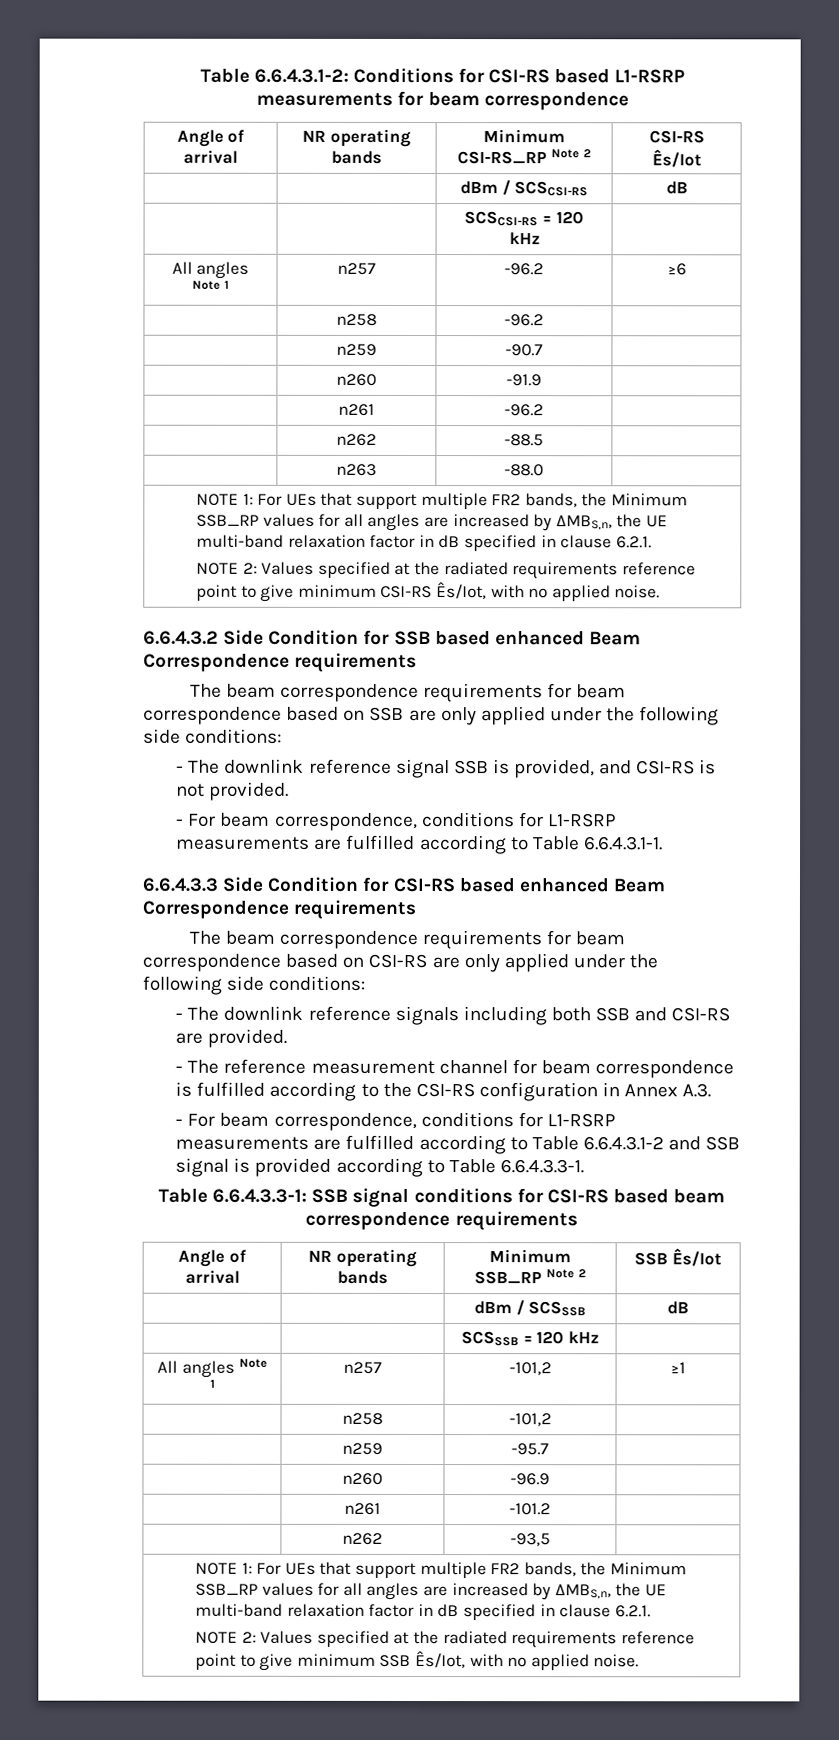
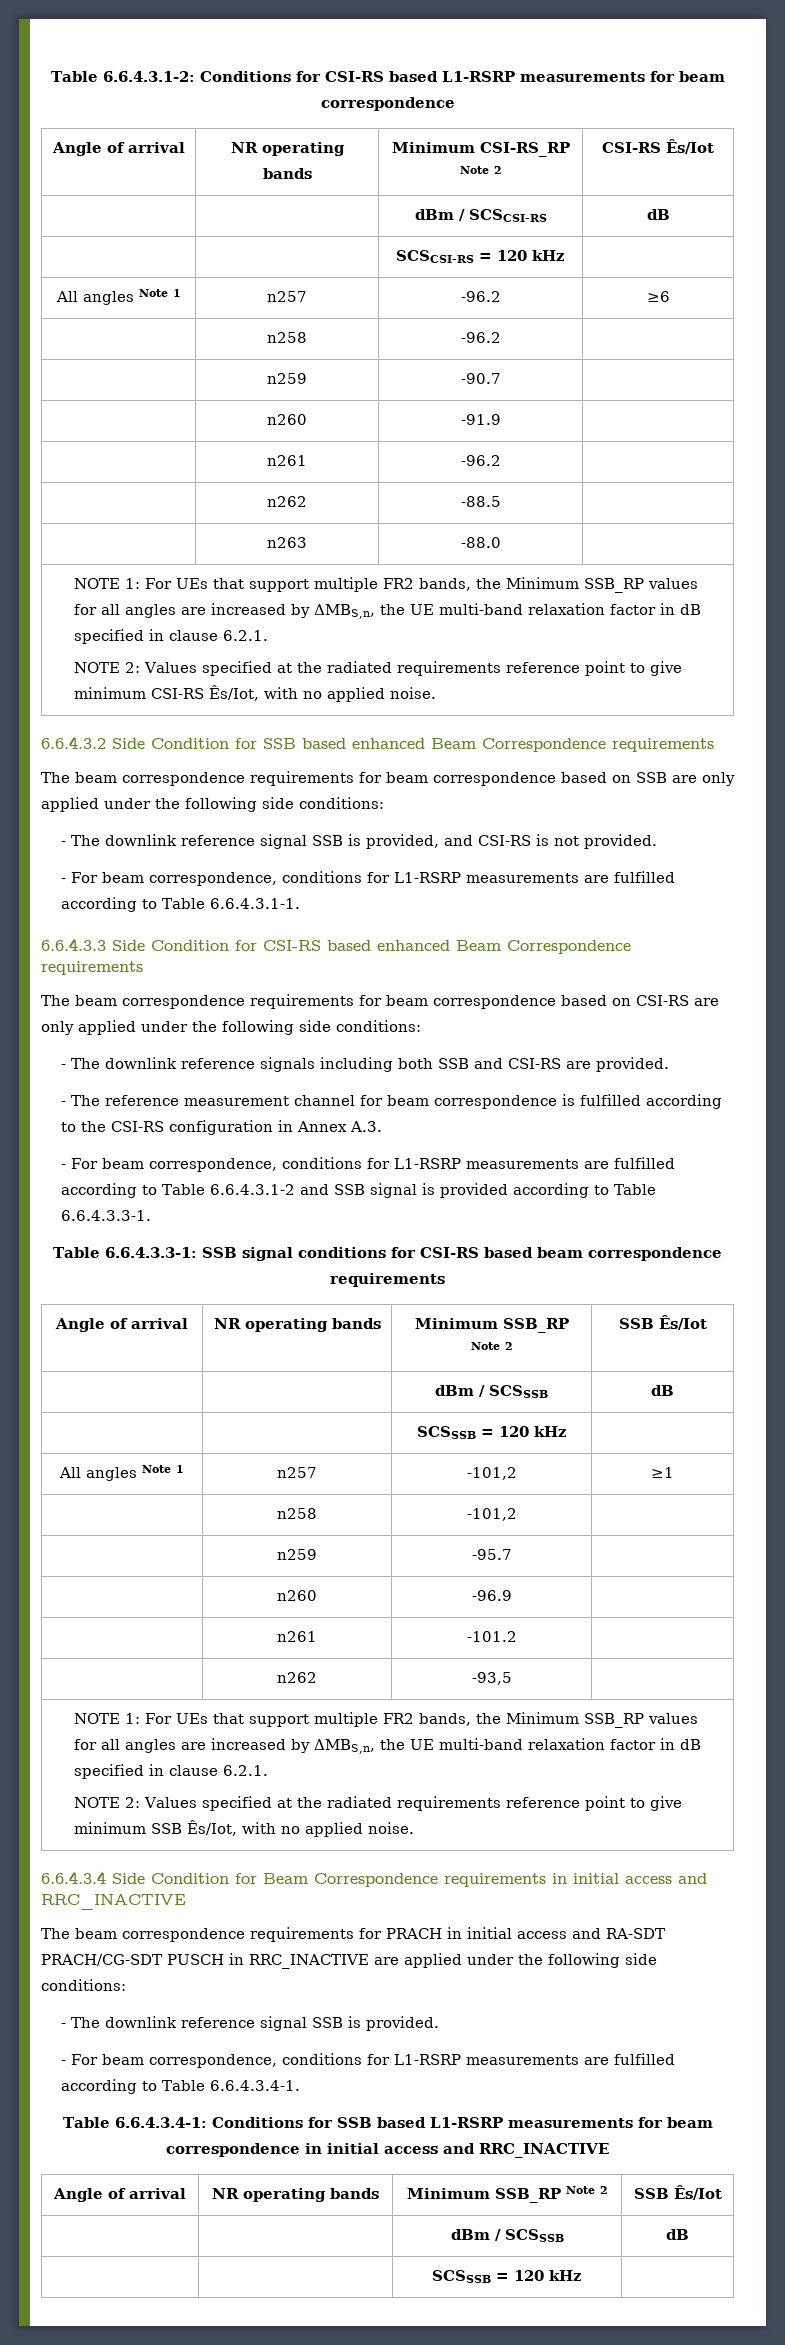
(640, 1661) none -> [41,1871,707,1887] [41,1894,186,1910] [41,1927,665,1942] [41,1953,657,1969] [41,1979,126,1991] [60,2016,439,2031] [60,2053,675,2068] [60,2079,300,2094] [62,2117,713,2128] [166,2143,609,2158] [52,2188,186,2202] [212,2188,379,2202] [406,2186,608,2203] [633,2185,722,2200] [450,2229,564,2242] [666,2229,689,2240] [432,2270,582,2283] // 6.6.4.3.4 Side Condition for Beam Correspondence requirements in initial access and RRC_INACTIVE // The beam correspondence requirements for PRACH in initial access and RA-SDT PRACH/CG-SDT PUSCH in RRC_INACTIVE are applied under the following side conditions: // - The downlink reference signal SSB is provided. // - For beam correspondence, conditions for L1-RSRP measurements are fulfilled according to Table 6.6.4.3.4-1. // Table 6.6.4.3.4-1: Conditions for SSB based L1-RSRP measurements for beam correspondence in initial access and RRC_INACTIVE // Angle of arrival | NR operating bands | Minimum SSB_RP Note 2 | SSB Ês/Iot // | | dBm / SCSSSB | dB // | | SCSSSB = 120 kHz |

